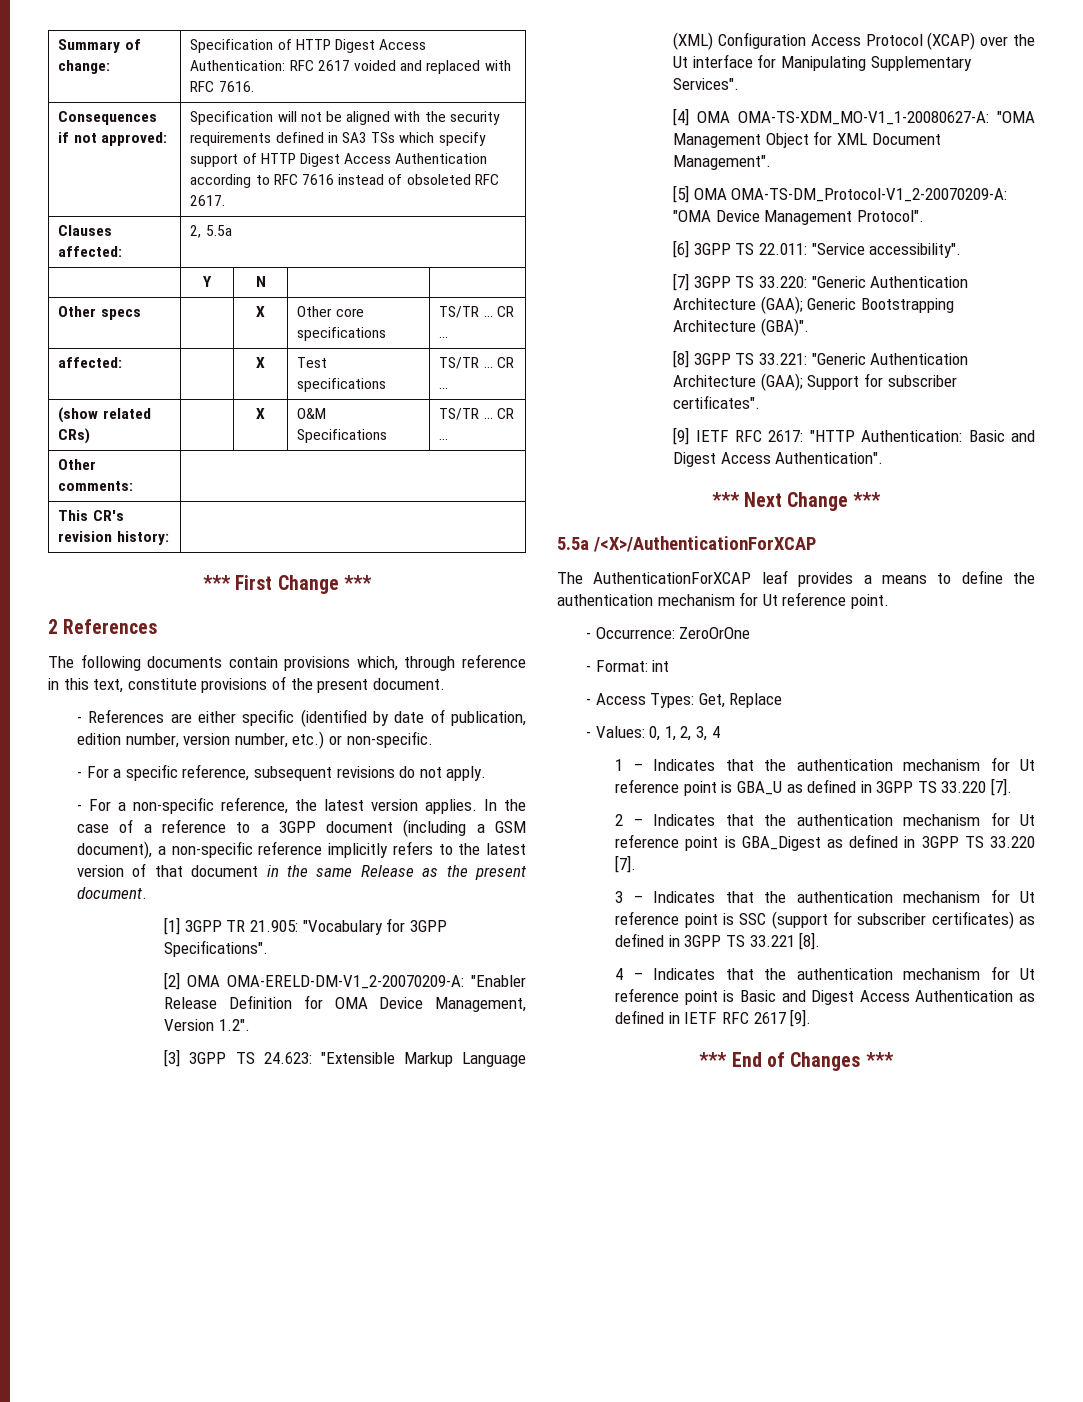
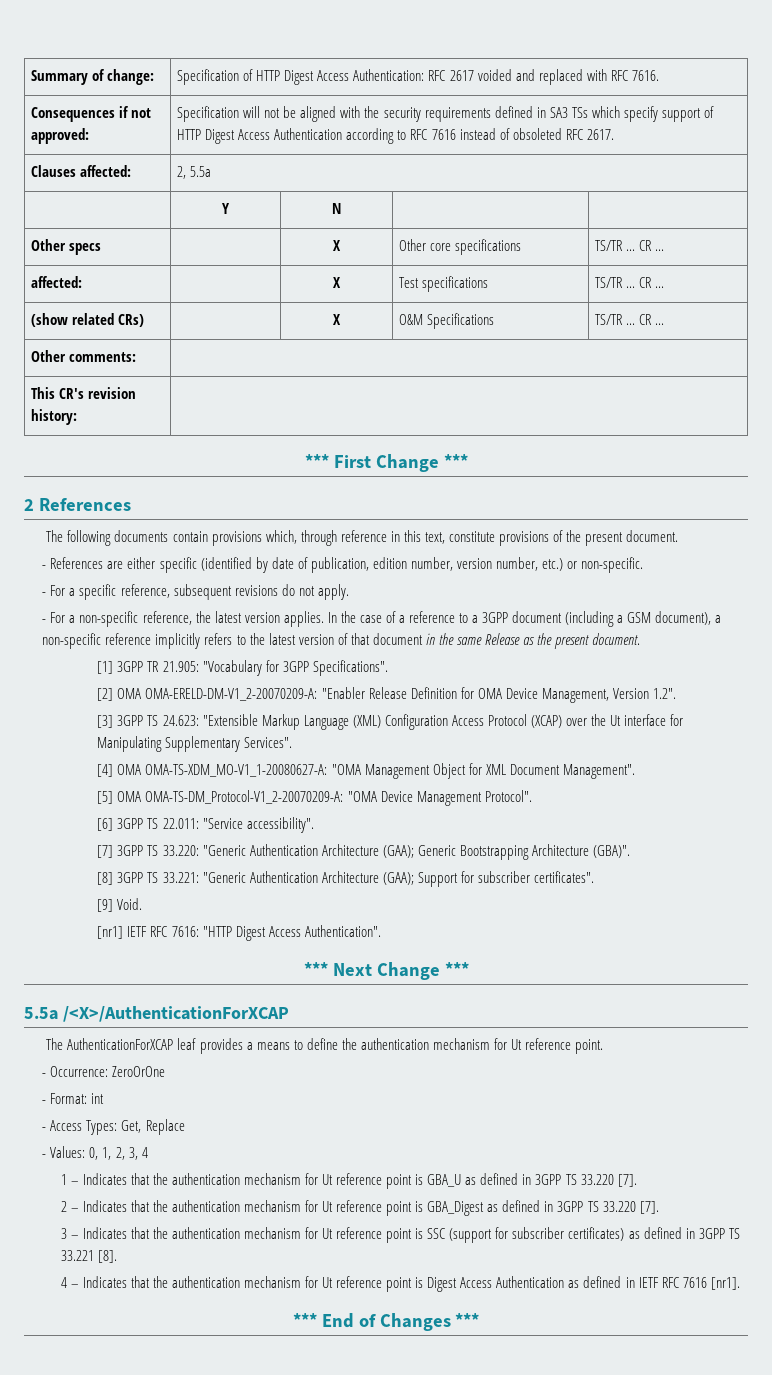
[695,430,1035,442] IETF RFC 2617: "HTTP Authentication: Basic and -> [117,898,143,910] [97,926,232,939] Void. // [nr1] IETF RFC 7616: "HTTP
[739,990,806,1002] Basic and -> (424, 1282) none
[753,1009,812,1027] 2617 [9]. -> [682,1277,740,1290] 7616 [nr1].

